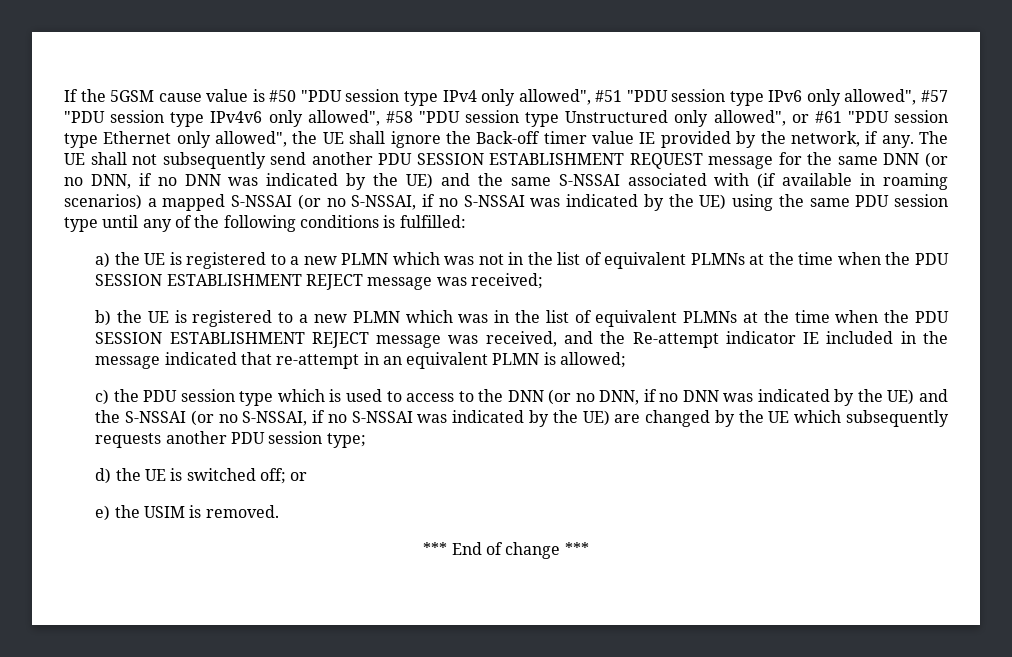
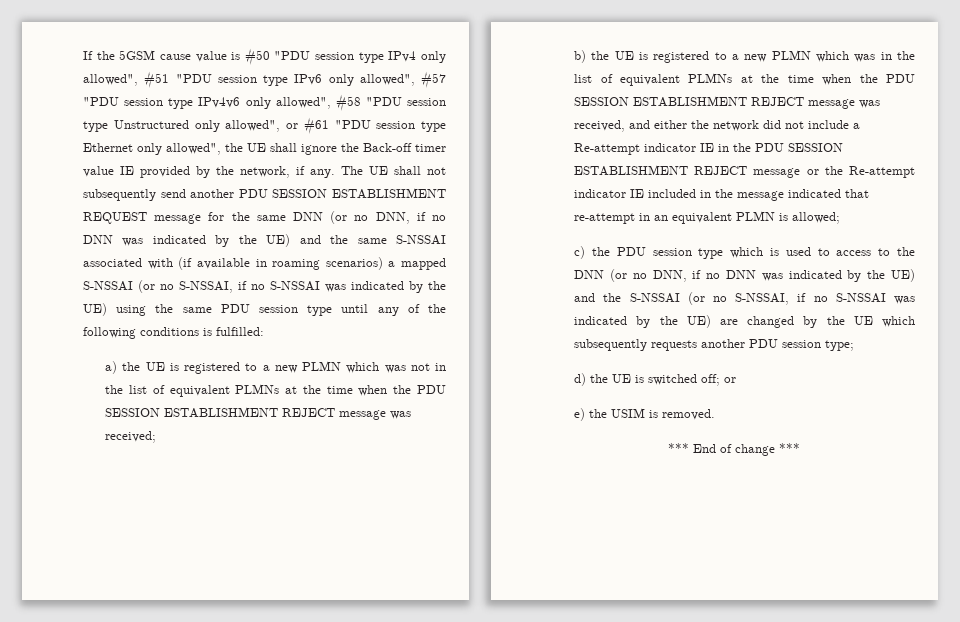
(593, 337) none -> [654,120,861,131] [574,143,844,155] [574,165,819,178] either the network did not include a Re-attempt indicator IE in the PDU SESSION ESTABLISHMENT REJECT message or

